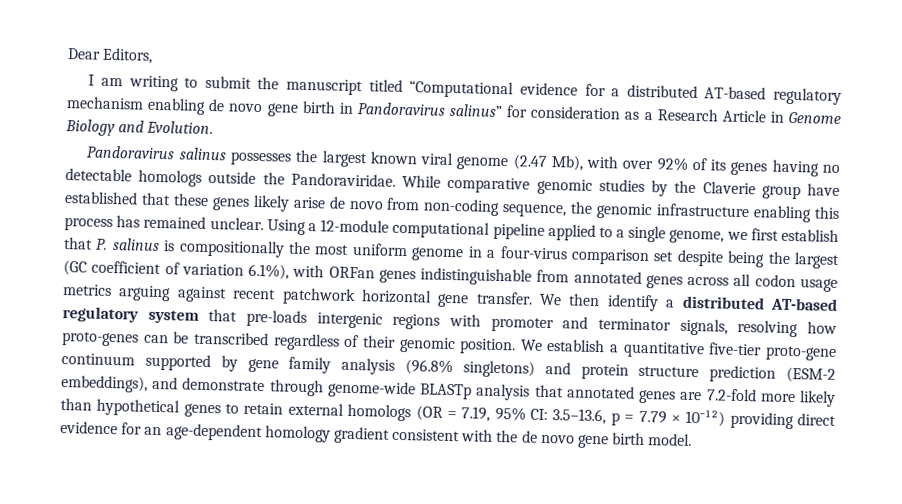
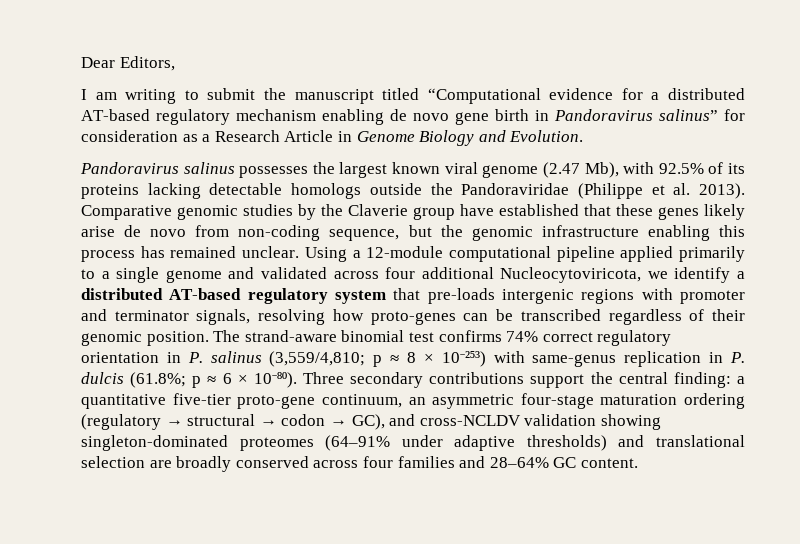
[622,157,840,177] [65,168,531,194] over 92% of its genes having no detectable homologs outside the Pandoraviridae. While comparative -> [658,162,745,174] [81,183,746,199] [81,205,172,220] 92.5% of its proteins lacking detectable homologs outside the Pandoraviridae (Philippe et al. 2013). Comparative
(568, 210) none -> [408,225,432,237] but
(596, 232) none -> [679,246,745,262] primarily
[669,228,839,244] [63,237,840,269] [63,260,838,292] [63,284,601,308] genome, we first establish that P. salinus is compositionally the most uniform genome in a four-virus comparison set despite being the largest (GC coefficient of variation 6.1%), with ORFan genes indistinguishable from annotated genes across all codon usage metrics arguing against recent patchwork horizontal gene transfer. We then -> [165,267,668,283] genome and validated across four additional Nucleocytoviricota, we
[519,339,837,361] [61,353,837,383] [61,375,837,407] [60,397,836,430] [60,420,693,449] We establish a quantitative five-tier proto-gene continuum supported by gene family analysis (96.8% singletons) and protein structure prediction (ESM-2 embeddings), and demonstrate through genome-wide BLASTp analysis that annotated genes are 7.2-fold more likely than hypothetical genes to retain external homologs (OR = 7.19, 95% CI: 3.5–13.6, p = 7.79 × 10⁻¹²) providing direct evidence for an age-dependent homology gradient consistent with the de novo gene birth model. -> [213,330,672,346] [81,351,745,367] [81,372,745,388] [81,393,745,409] [81,414,661,430] [81,435,745,451] [81,456,638,472] The strand-aware binomial test confirms 74% correct regulatory orientation in P. salinus (3,559/4,810; p ≈ 8 × 10⁻²⁵³) with same-genus replication in P. dulcis (61.8%; p ≈ 6 × 10⁻⁸⁰). Three secondary contributions support the central finding: a quantitative five-tier proto-gene continuum, an asymmetric four-stage maturation ordering (regulatory → structural → codon → GC), and cross-NCLDV validation showing singleton-dominated proteomes (64–91% under adaptive thresholds) and translational selection are broadly conserved across four families and 28–64% GC content.

